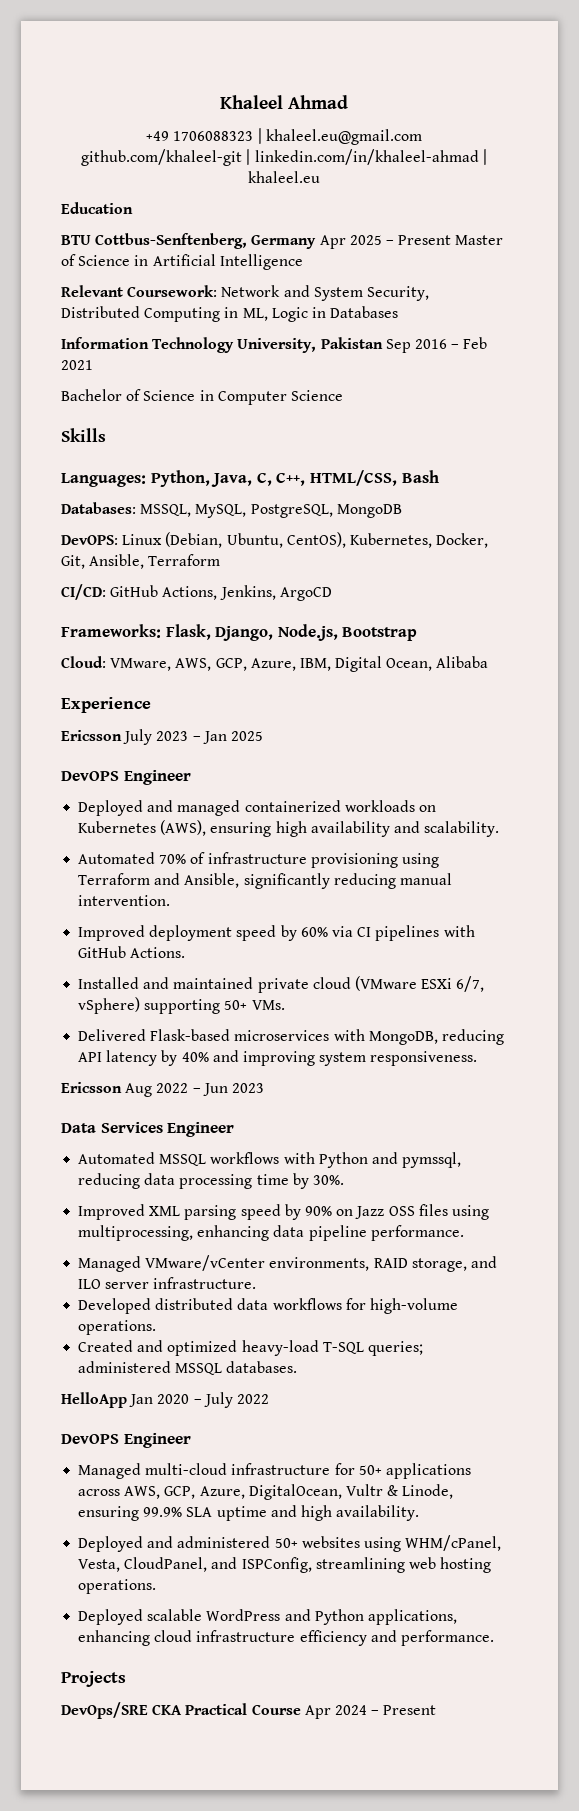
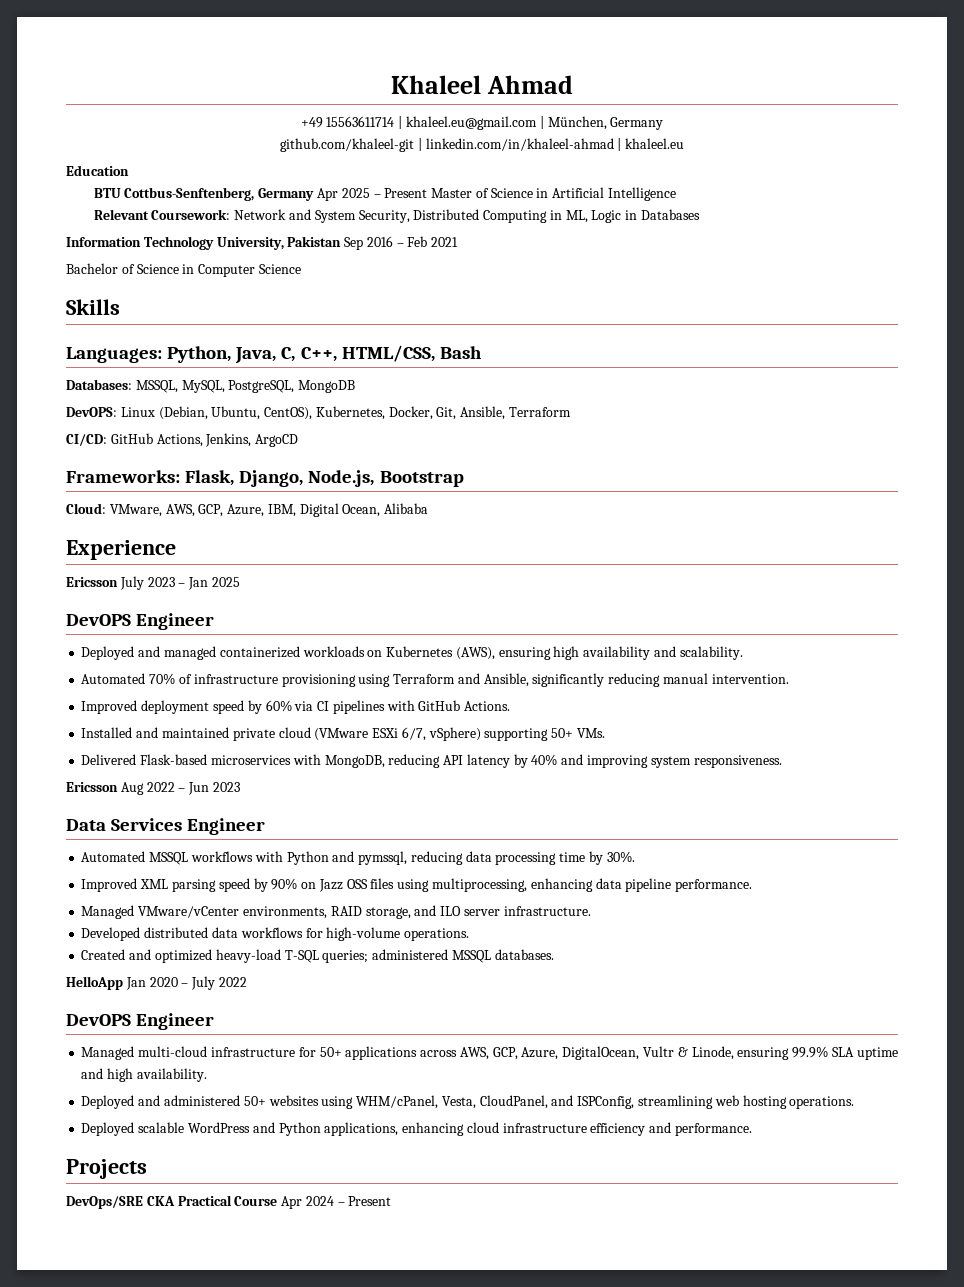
[173,131,254,141] 1706088323 -> [326,116,395,127] 15563611714
(422, 137) none -> [539,116,664,130] | München, Germany

